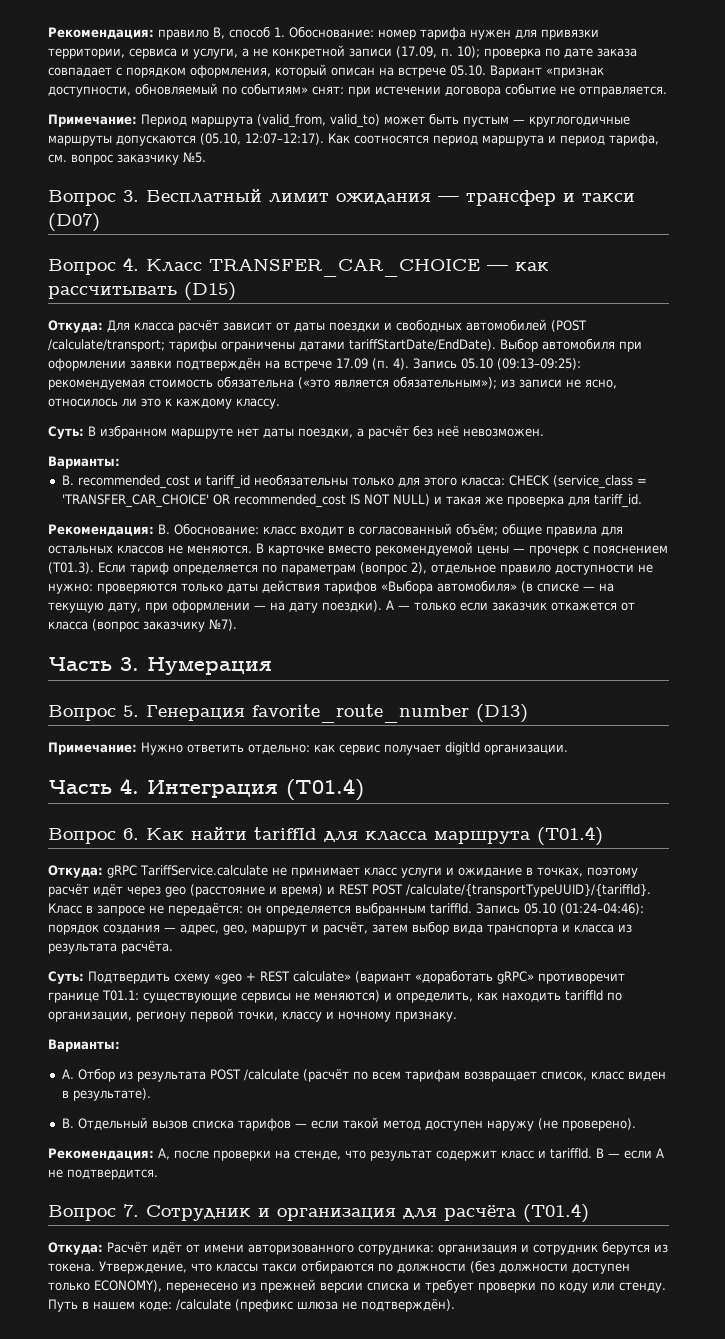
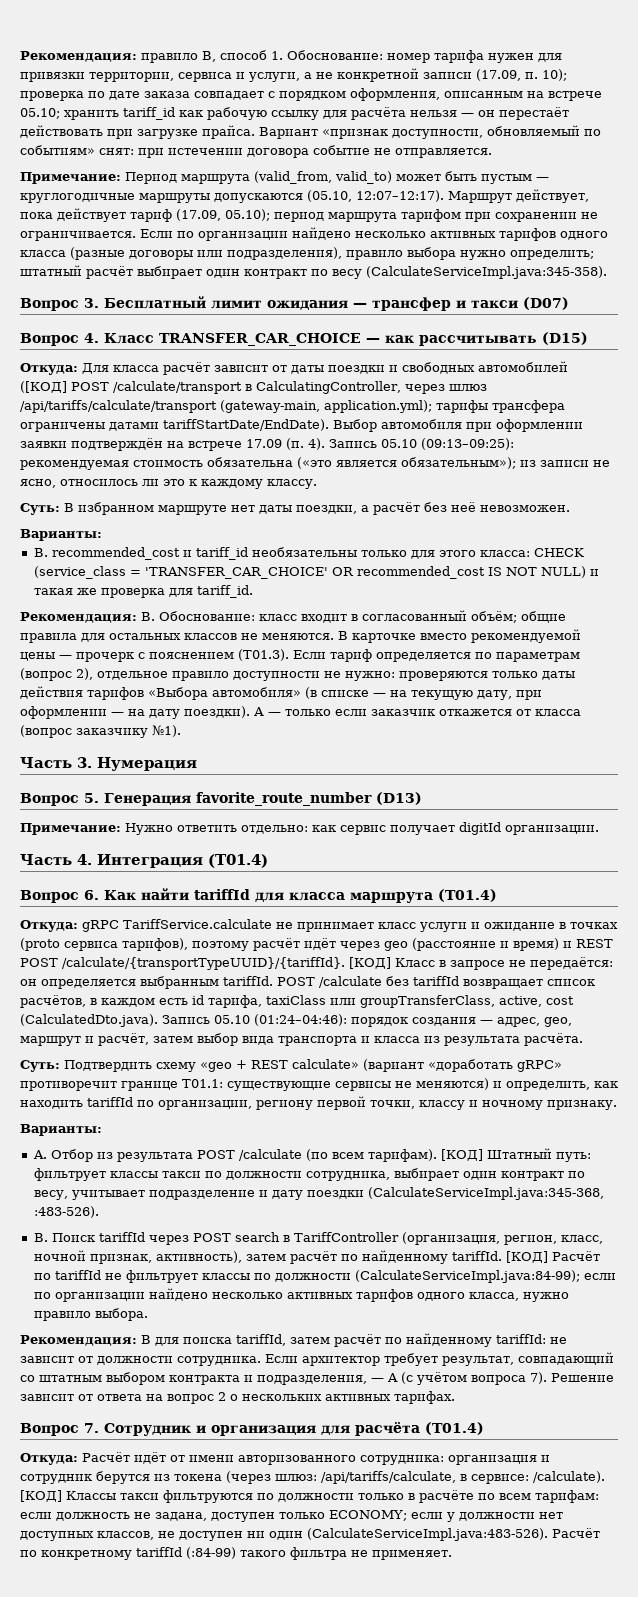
[275,64,486,78] который описан на встрече 05.10. -> [444,91,602,101] [20,107,569,120] [20,125,255,139] описанным на встрече 05.10; хранить tariff_id как рабочую ссылку для расчёта нельзя — он перестаёт действовать при загрузке прайса.
[328,133,659,146] [48,152,206,165] Как соотносятся период маршрута и период тарифа, см. вопрос заказчику №5. -> [448,189,589,203] [20,208,598,222] [20,227,608,241] [20,247,594,260] [20,265,607,279] Маршрут действует, пока действует тариф (17.09, 05.10); период маршрута тарифом при сохранении не ограничивается. Если по организации найдено несколько активных тарифов одного класса (разные договоры или подразделения), правило выбора нужно определить; штатный расчёт выбирает один контракт по весу (CalculateServiceImpl.java:345-358).
[551,320,587,332] [48,339,217,352] (POST /calculate/transport; тарифы -> [20,381,487,394] [20,400,565,413] ([КОД] POST /calculate/transport в CalculatingController, через шлюз /api/tariffs/calculate/transport (gateway-main, application.yml); тарифы трансфера
[209,619,237,631] №7). -> [152,725,181,737] №1).
[536,867,583,877] точках, -> [570,922,618,929] [20,938,188,951] точках (proto сервиса тарифов),
(651, 890) none -> [349,957,391,969] [КОД]
(472, 908) none -> [277,976,595,989] [20,995,574,1008] [20,1014,158,1027] POST /calculate без tariffId возвращает список расчётов, в каждом есть id тарифа, taxiClass или groupTransferClass, active, cost (CalculatedDto.java).
[302,1069,666,1082] [61,1088,151,1101] [61,1117,636,1131] [48,1148,664,1161] [48,1169,158,1180] (расчёт по всем тарифам возвращает список, класс виден в результате). // B. Отдельный вызов списка тарифов — если такой метод доступен наружу (не проверено). // Рекомендация: A, после проверки на стенде, что результат содержит класс и tariffId. B — если A не подтвердится. -> [305,1148,591,1162] [33,1168,585,1181] [33,1187,604,1200] [33,1206,99,1218] [33,1232,603,1245] [33,1250,600,1264] [33,1270,616,1283] [33,1288,569,1302] [33,1308,148,1321] [20,1333,567,1347] [20,1352,614,1366] [20,1372,614,1385] [20,1391,455,1404] (по всем тарифам). [КОД] Штатный путь: фильтрует классы такси по должности сотрудника, выбирает один контракт по весу, учитывает подразделение и дату поездки (CalculateServiceImpl.java:345-368, :483-526). // B. Поиск tariffId через POST search в TariffController (организация, регион, класс, ночной признак, активность), затем расчёт по найденному tariffId. [КОД] Расчёт по tariffId не фильтрует классы по должности (CalculateServiceImpl.java:84-99); если по организации найдено несколько активных тарифов одного класса, нужно правило выбора. // Рекомендация: B для поиска tariffId, затем расчёт по найденному tariffId: не зависит от должности сотрудника. Если архитектор требует результат, совпадающий со штатным выбором контракта и подразделения, — A (с учётом вопроса 7). Решение зависит от ответа на вопрос 2 о нескольких активных тарифах.
[48,1260,630,1274] [48,1279,666,1293] [48,1299,455,1312] токена. Утверждение, что классы такси отбираются по должности (без должности доступен только ECONOMY), перенесено из прежней версии списка и требует проверки по коду или стенду. Путь в нашем коде: /calculate (префикс шлюза не подтверждён). -> [174,1471,605,1484] [20,1490,599,1503] [20,1510,563,1522] [20,1528,600,1541] [20,1547,452,1560] токена (через шлюз: /api/tariffs/calculate, в сервисе: /calculate). [КОД] Классы такси фильтруются по должности только в расчёте по всем тарифам: если должность не задана, доступен только ECONOMY; если у должности нет доступных классов, не доступен ни один (CalculateServiceImpl.java:483-526). Расчёт по конкретному tariffId (:84-99) такого фильтра не применяет.

